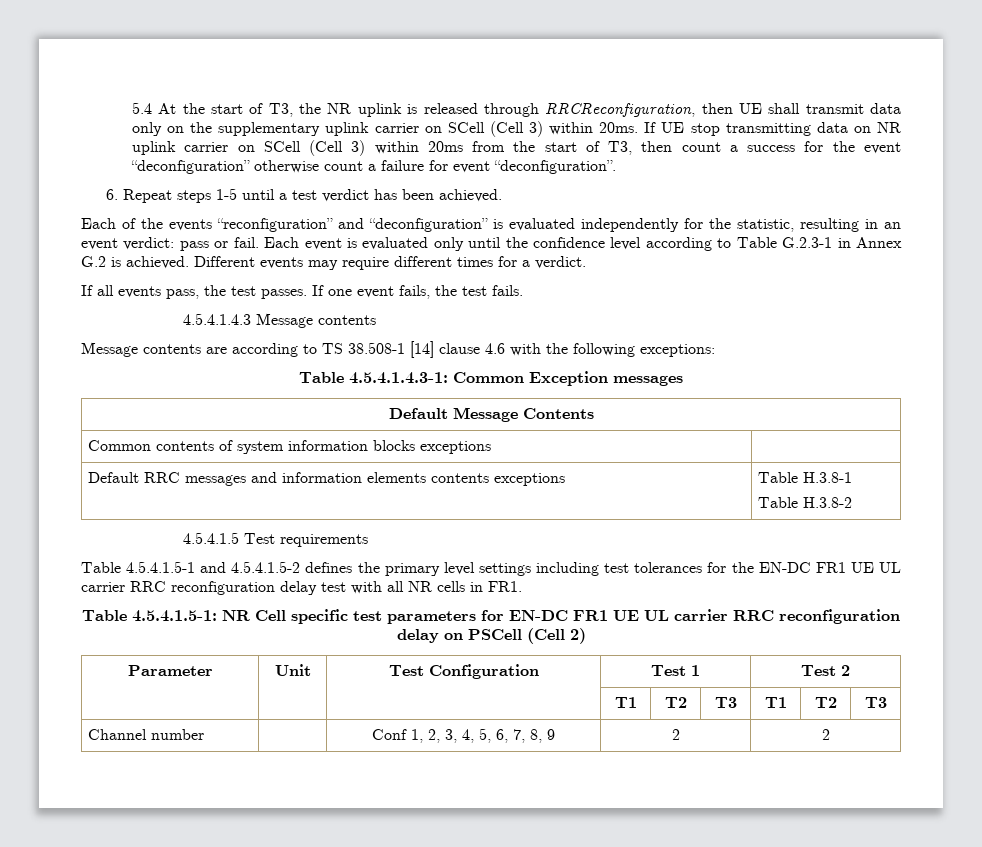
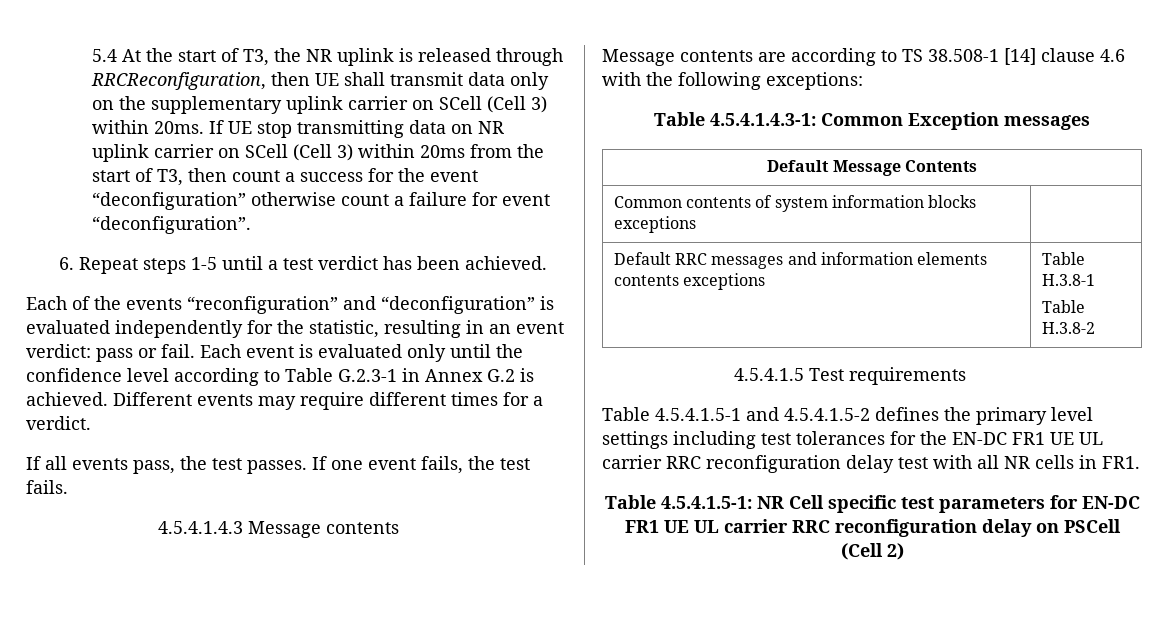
[127,665,213,676] [274,664,311,676] [388,664,539,679] [651,665,700,676] [801,665,850,676] [614,697,637,708] [664,697,687,708] [714,697,737,708] [764,697,787,708] [814,697,837,708] [864,697,887,708] [88,729,205,740] [372,728,555,743] [671,729,680,740] [821,729,830,740] // Parameter | Unit | Test Configuration | Test 1 | Test 2 // | | | T1 | T2 | T3 | T1 | T2 | T3 // Channel number | | Conf 1, 2, 3, 4, 5, 6, 7, 8, 9 | 2 | 2 -> (904, 551) none

